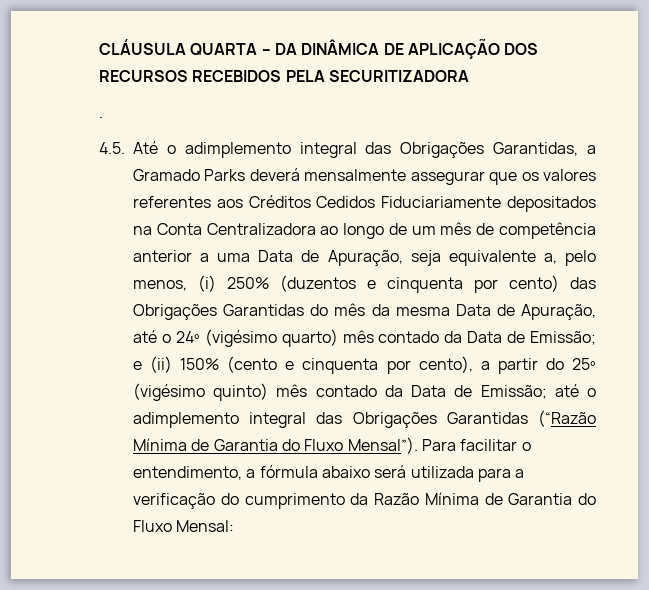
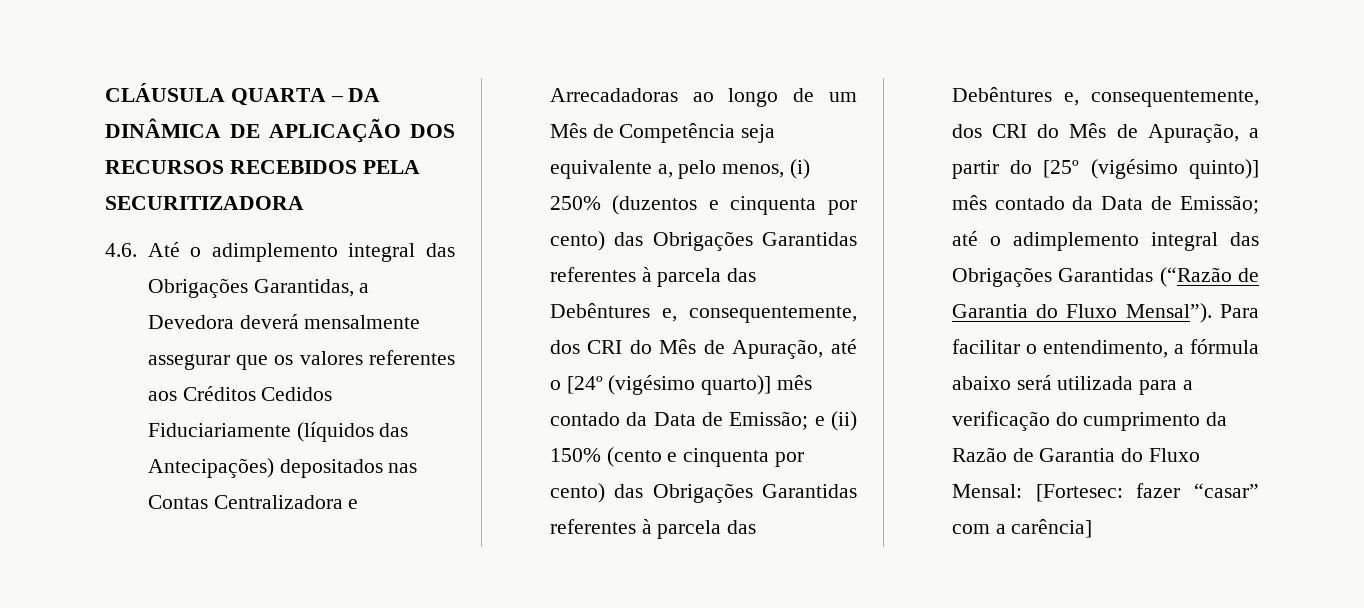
[99,116,103,118] [99,142,125,154] . // 4.5. -> [105,243,137,257] 4.6.
[133,169,246,181] Gramado Parks -> [147,315,234,329] Devedora
[507,196,596,212] [133,222,596,239] [133,250,403,266] depositados na Conta Centralizadora ao longo de um mês de competência anterior a uma Data de Apuração, -> [296,422,409,442] [147,458,418,478] [147,495,359,509] [549,88,857,107] [549,123,736,143] (líquidos das Antecipações) depositados nas Contas Centralizadora e Arrecadadoras ao longo de um Mês de Competência
[310,303,491,316] do mês da mesma Data -> [549,267,757,287] [549,303,857,323] [549,339,697,354] referentes à parcela das Debêntures e, consequentemente, dos CRI do Mês
[175,329,338,347] 24º (vigésimo quarto) -> [566,375,772,395] [24º (vigésimo quarto)]
[418,356,597,374] [133,383,269,401] cento), a partir do 25º (vigésimo quinto) -> [549,483,857,503] [549,519,757,539] [951,87,1259,107] [951,123,1259,143] [951,159,1259,179] cento) das Obrigações Garantidas referentes à parcela das Debêntures e, consequentemente, dos CRI do Mês de Apuração, a partir do [25º (vigésimo quinto)]
[133,438,187,451] Mínima -> (1232, 277) none
[424,492,479,505] Mínima -> (1007, 454) none
(235, 526) none -> [1035,483,1259,502] [951,519,1093,538] [Fortesec: fazer “casar” com a carência]

